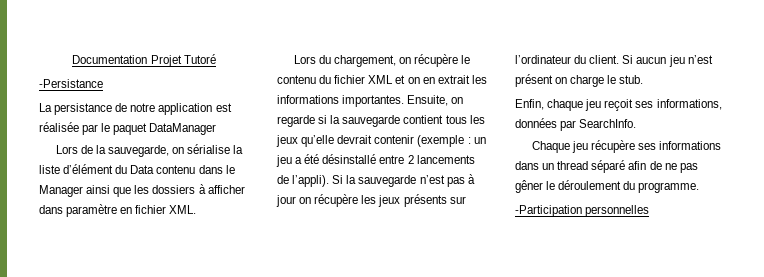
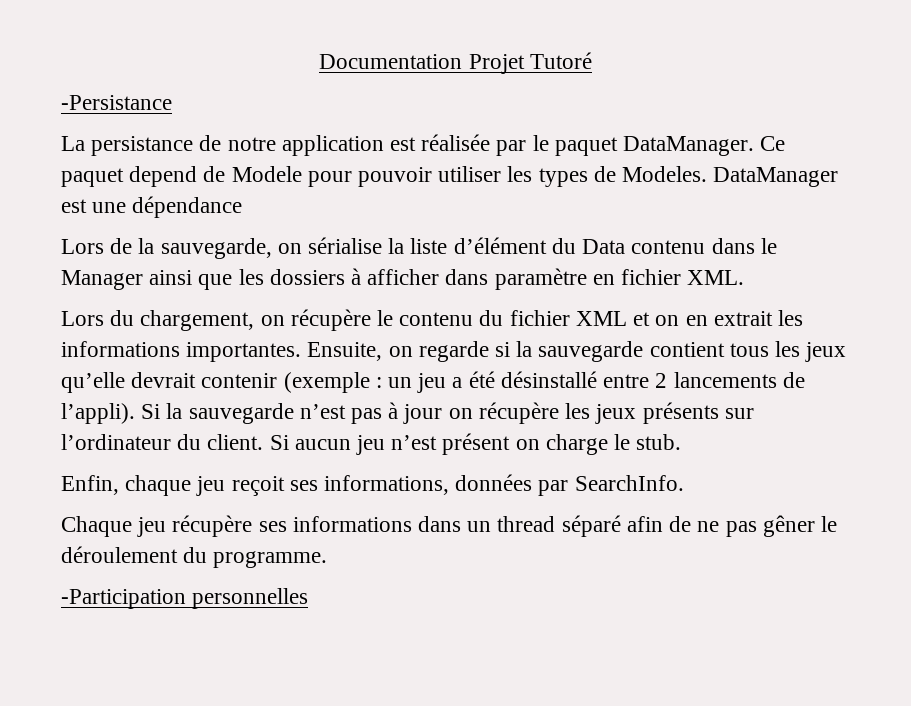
[149,123,217,135] DataManager -> [623,136,786,156] [61,166,839,187] [61,196,243,218] DataManager. Ce paquet depend de Modele pour pouvoir utiliser les types de Modeles. DataManager est une dépendance

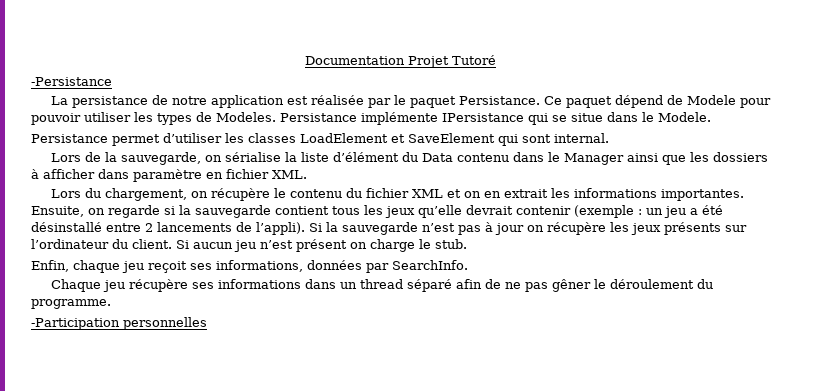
[623,136,755,156] DataManager. -> [458,96,540,105] Persistance.
[129,166,198,187] depend -> [614,95,663,108] dépend
[713,167,839,187] [61,196,243,218] DataManager est une dépendance -> [280,112,711,125] [31,133,609,146] Persistance implémente IPersistance qui se situe dans le Modele. // Persistance permet d’utiliser les classes LoadElement et SaveElement qui sont internal.

